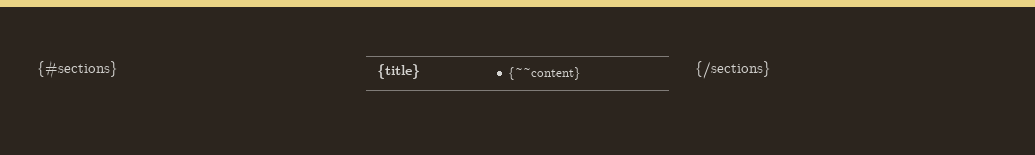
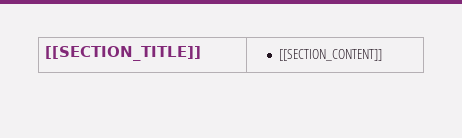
[37,60,118,79] [376,64,420,79] [508,67,582,80] [695,61,771,79] {#sections} // {title} | {~~content} // {/sections} -> [44,46,201,61] [279,49,383,61] [[SECTION_TITLE]] | [[SECTION_CONTENT]]

